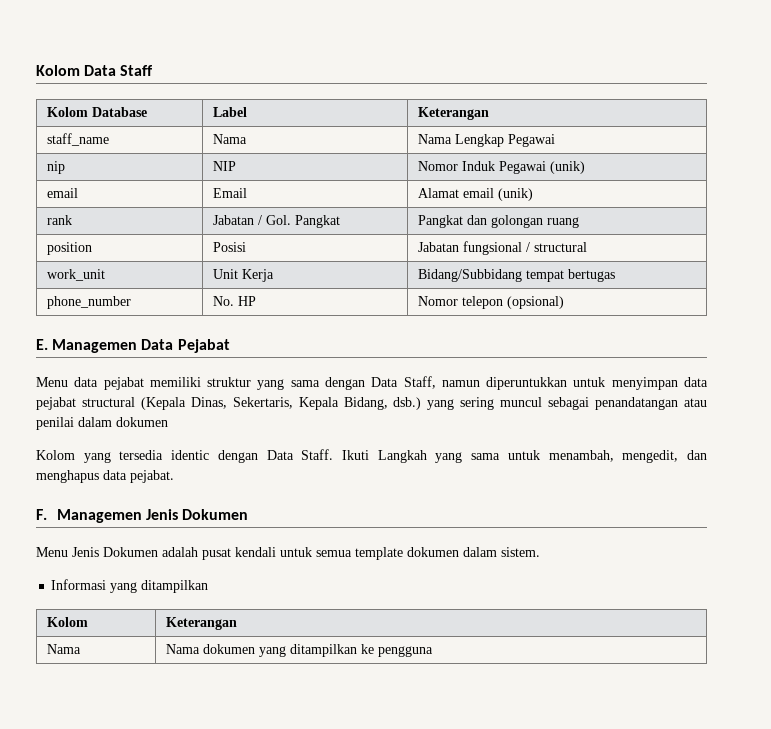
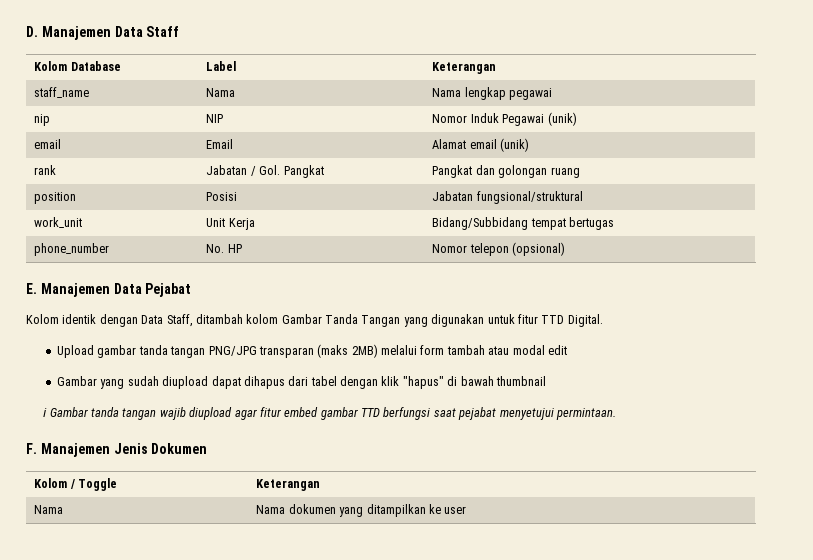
[36,65,80,76] Kolom -> [26,26,111,40] D. Manajemen
[454,134,555,147] Lengkap Pegawai -> [464,87,553,100] lengkap pegawai
[462,241,587,255] fungsional / structural -> [476,191,583,204] fungsional/struktural
[52,339,138,353] Managemen -> [40,283,110,297] Manajemen
[36,376,709,390] [36,397,707,410] [36,417,168,430] [36,449,707,463] [36,470,174,483] [36,509,248,523] [36,547,540,560] [51,579,209,593] [46,617,88,627] Menu data pejabat memiliki struktur yang sama dengan Data Staff, namun diperuntukkan untuk menyimpan data pejabat structural (Kepala Dinas, Sekertaris, Kepala Bidang, dsb.) yang sering muncul sebagai penandatangan atau penilai dalam dokumen // Kolom yang tersedia identic dengan Data Staff. Ikuti Langkah yang sama untuk menambah, mengedit, dan menghapus data pejabat. // F. Managemen Jenis Dokumen // Menu Jenis Dokumen adalah pusat kendali untuk semua template dokumen dalam sistem. // Informasi yang ditampilkan // Kolom -> [26,314,603,327] [57,344,567,358] [57,376,546,389] [43,407,616,420] [26,443,208,457] [34,478,118,491] Kolom identik dengan Data Staff, ditambah kolom Gambar Tanda Tangan yang digunakan untuk fitur TTD Digital. // Upload gambar tanda tangan PNG/JPG transparan (maks 2MB) melalui form tambah atau modal edit // Gambar yang sudah diupload dapat dihapus dari tabel dengan klik "hapus" di bawah thumbnail // ℹ Gambar tanda tangan wajib diupload agar fitur embed gambar TTD berfungsi saat pejabat menyetujui permintaan. // F. Manajemen Jenis Dokumen // Kolom / Toggle
[377,646,433,657] pengguna -> [444,506,467,514] user

